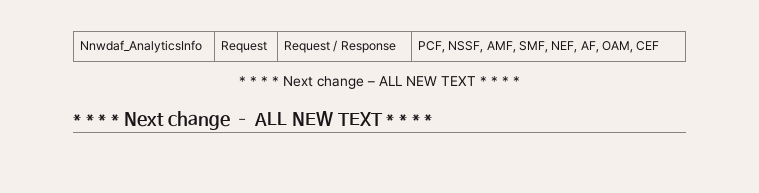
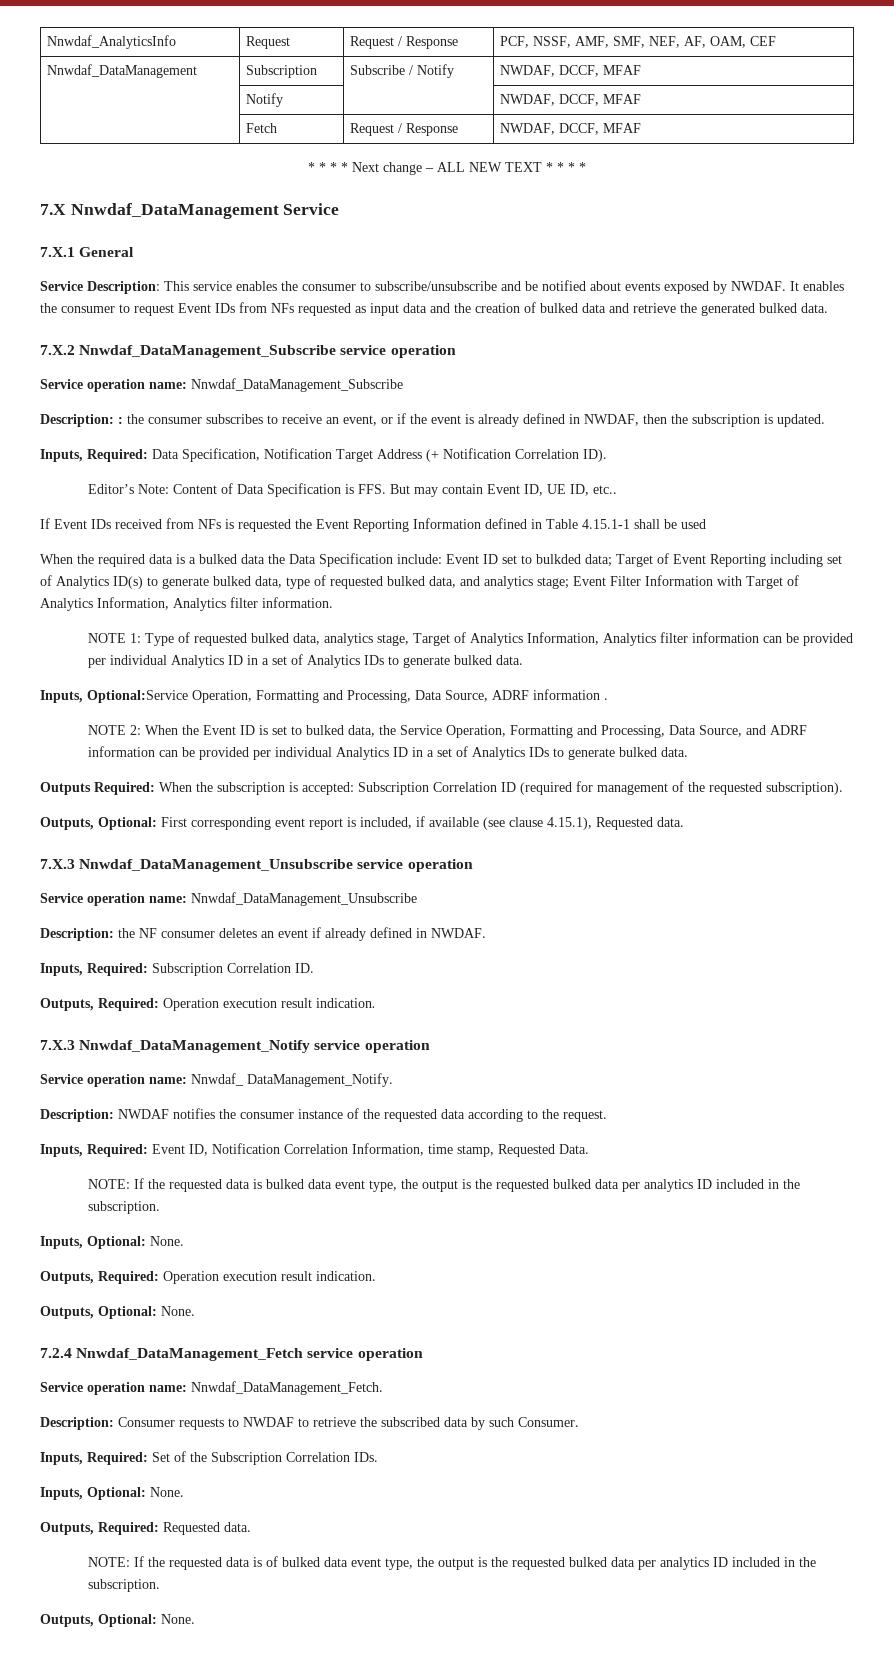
(660, 46) none -> [47,64,198,78] [246,65,318,78] [350,64,455,78] [500,65,642,77] [246,93,284,107] [500,94,642,106] [246,123,278,133] [350,123,459,136] [500,123,642,135] // Nnwdaf_DataManagement | Subscription | Subscribe / Notify | NWDAF, DCCF, MFAF // | Notify | | NWDAF, DCCF, MFAF // | Fetch | Request / Response | NWDAF, DCCF, MFAF
[73,111,433,130] * * * * Next change – ALL NEW TEXT * * * * -> [40,203,340,219] [40,247,135,257] [40,280,844,294] [40,302,828,316] [40,345,456,358] [40,378,403,392] [40,413,825,427] [40,448,607,462] [87,483,617,497] [40,518,706,532] [40,553,842,567] [40,575,799,589] [40,597,333,611] [87,632,853,646] [87,654,523,668] [40,689,608,703] [87,725,807,738] [87,746,688,760] [40,781,843,795] [40,816,684,830] [40,859,473,872] [40,892,417,906] [40,927,486,941] [40,963,314,976] [40,998,376,1011] [40,1040,430,1053] [40,1073,393,1087] [40,1108,607,1122] [40,1143,589,1157] [87,1178,800,1192] [87,1201,160,1214] [40,1236,184,1249] [40,1271,376,1284] [40,1306,195,1319] [40,1348,423,1361] [40,1381,383,1395] [40,1417,579,1430] [40,1451,378,1465] [40,1487,184,1500] [40,1522,251,1535] [87,1556,816,1570] [87,1579,160,1592] [40,1614,195,1627] 7.X Nnwdaf_DataManagement Service // 7.X.1 General // Service Description: This service enables the consumer to subscribe/unsubscribe and be notified about events exposed by NWDAF. It enables the consumer to request Event IDs from NFs requested as input data and the creation of bulked data and retrieve the generated bulked data. // 7.X.2 Nnwdaf_DataManagement_Subscribe service operation // Service operation name: Nnwdaf_DataManagement_Subscribe // Description: : the consumer subscribes to receive an event, or if the event is already defined in NWDAF, then the subscription is updated. // Inputs, Required: Data Specification, Notification Target Address (+ Notification Correlation ID). // Editor’s Note: Content of Data Specification is FFS. But may contain Event ID, UE ID, etc.. // If Event IDs received from NFs is requested the Event Reporting Information defined in Table 4.15.1-1 shall be used // When the required data is a bulked data the Data Specification include: Event ID set to bulkded data; Target of Event Reporting including set of Analytics ID(s) to generate bulked data, type of requested bulked data, and analytics stage; Event Filter Information with Target of Analytics Information, Analytics filter information. // NOTE 1: Type of requested bulked data, analytics stage, Target of Analytics Information, Analytics filter information can be provided per individual Analytics ID in a set of Analytics IDs to generate bulked data. // Inputs, Optional:Service Operation, Formatting and Processing, Data Source, ADRF information . // NOTE 2: When the Event ID is set to bulked data, the Service Operation, Formatting and Processing, Data Source, and ADRF information can be provided per individual Analytics ID in a set of Analytics IDs to generate bulked data. // Outputs Required: When the subscription is accepted: Subscription Correlation ID (required for management of the requested subscription). // Outputs, Optional: First corresponding event report is included, if available (see clause 4.15.1), Requested data. // 7.X.3 Nnwdaf_DataManagement_Unsubscribe service operation // Service operation name: Nnwdaf_DataManagement_Unsubscribe // Description: the NF consumer deletes an event if already defined in NWDAF. // Inputs, Required: Subscription Correlation ID. // Outputs, Required: Operation execution result indication. // 7.X.3 Nnwdaf_DataManagement_Notify service operation // Service operation name: Nnwdaf_ DataManagement_Notify. // Description: NWDAF notifies the consumer instance of the requested data according to the request. // Inputs, Required: Event ID, Notification Correlation Information, time stamp, Requested Data. // NOTE: If the requested data is bulked data event type, the output is the requested bulked data per analytics ID included in the subscription. // Inputs, Optional: None. // Outputs, Required: Operation execution result indication. // Outputs, Optional: None. // 7.2.4 Nnwdaf_DataManagement_Fetch service operation // Service operation name: Nnwdaf_DataManagement_Fetch. // Description: Consumer requests to NWDAF to retrieve the subscribed data by such Consumer. // Inputs, Required: Set of the Subscription Correlation IDs. // Inputs, Optional: None. // Outputs, Required: Requested data. // NOTE: If the requested data is of bulked data event type, the output is the requested bulked data per analytics ID included in the subscription. // Outputs, Optional: None.

